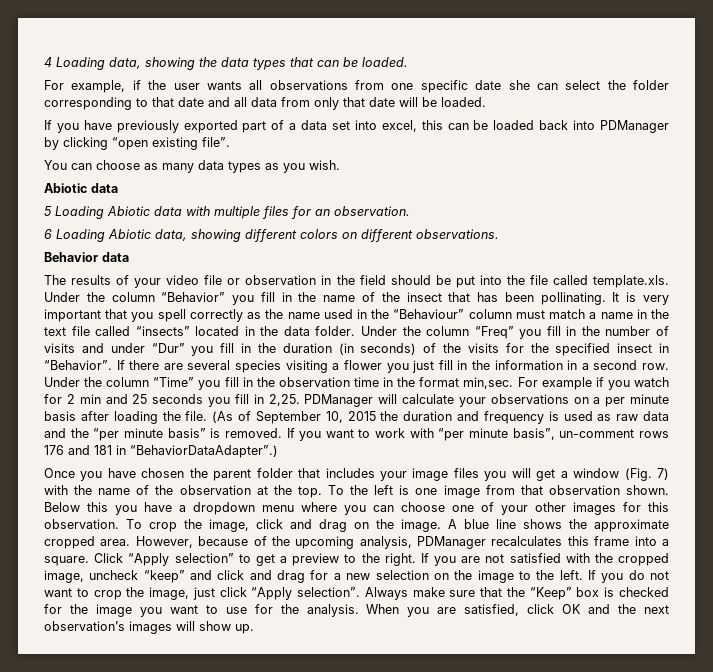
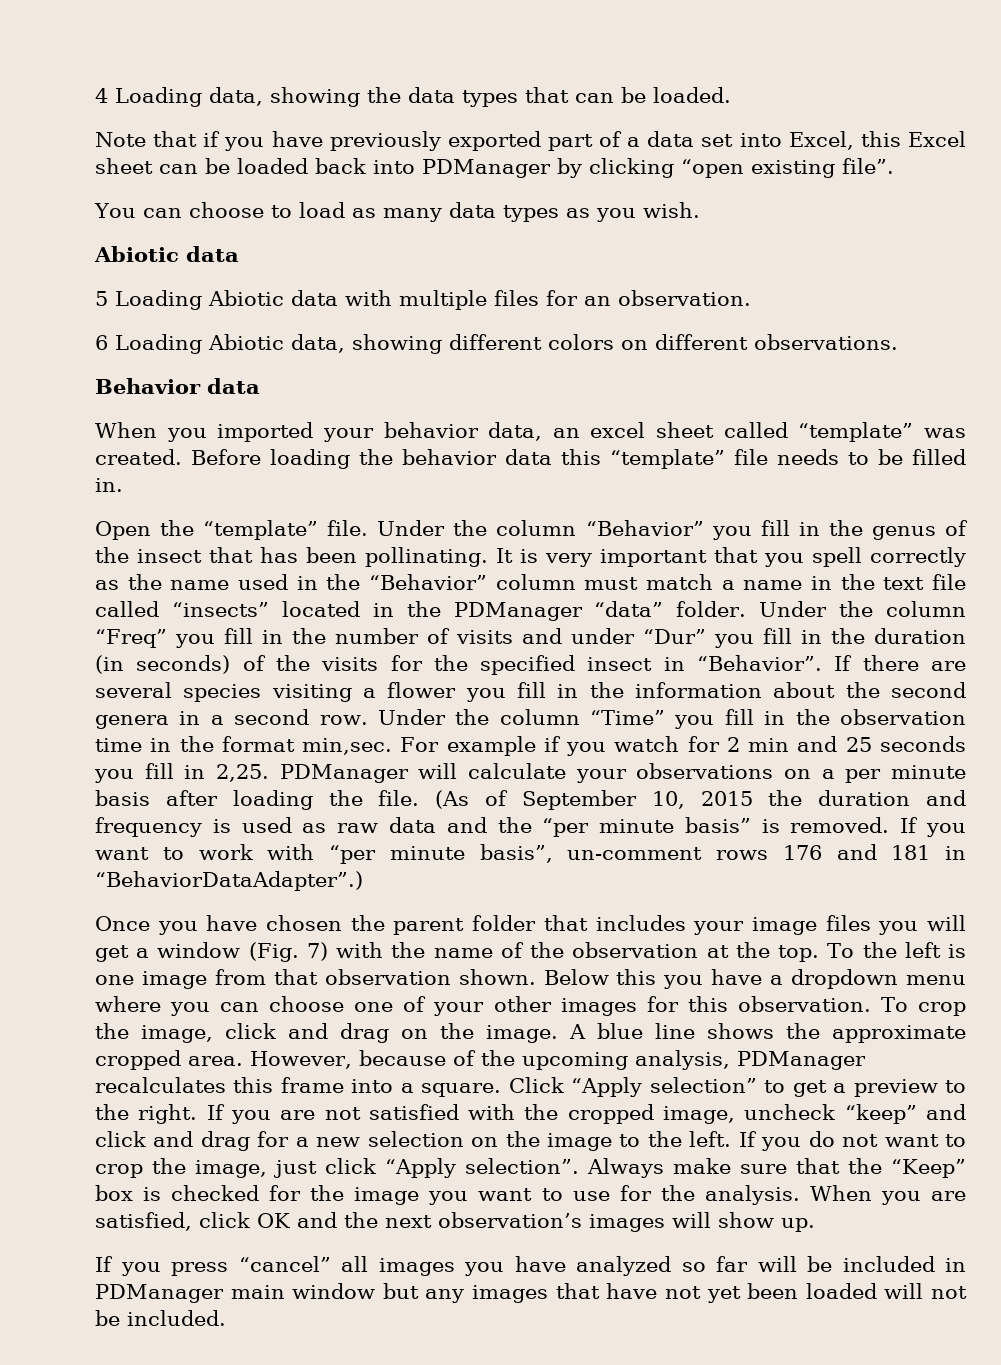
[44,80,669,93] [44,97,486,110] [44,120,52,130] For example, if the user wants all observations from one specific date she can select the folder corresponding to that date and all data from only that date will be loaded. // If -> [95,131,221,147] Note that if
[381,120,443,132] excel, this -> [788,131,966,150] [95,158,153,174] Excel, this Excel sheet
(140, 165) none -> [270,202,345,218] to load
[44,275,669,288] The results of your video file or observation in the field should be put into the file called template.xls. -> [95,422,966,442] [95,449,966,469] [95,478,123,492] [95,520,369,540] When you imported your behavior data, an excel sheet called “template” was created. Before loading the behavior data this “template” file needs to be filled in. // Open the “template” file.
[323,295,356,302] name -> [871,526,936,540] genus
[393,309,465,319] “Behaviour” -> [368,574,487,590] “Behavior”
[283,326,310,336] data -> [453,601,664,621] PDManager “data”
[412,360,435,373] just -> (506, 695) none
(563, 365) none -> [773,682,966,698] [95,715,169,729] about the second genera
(254, 629) none -> [95,1256,966,1276] [95,1283,968,1303] [95,1310,226,1326] // If you press “cancel” all images you have analyzed so far will be included in PDManager main window but any images that have not yet been loaded will not be included.

